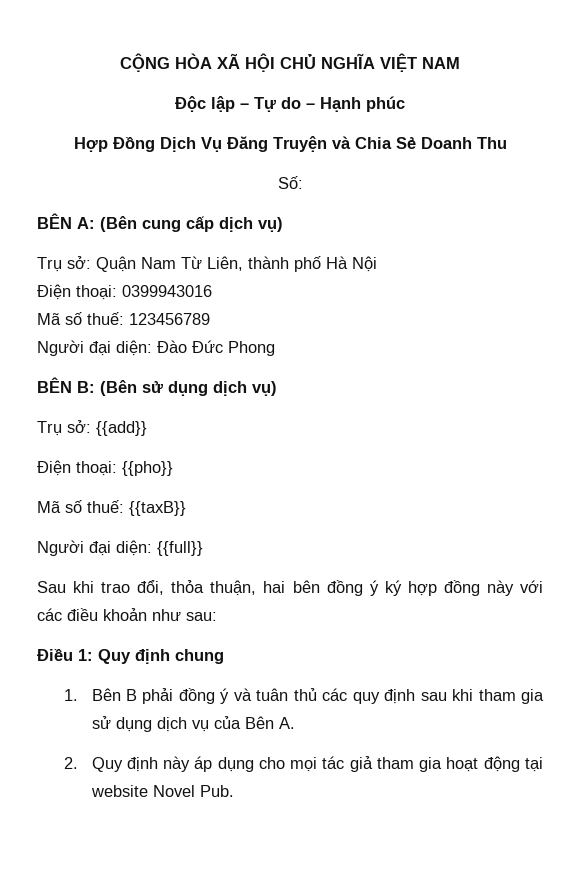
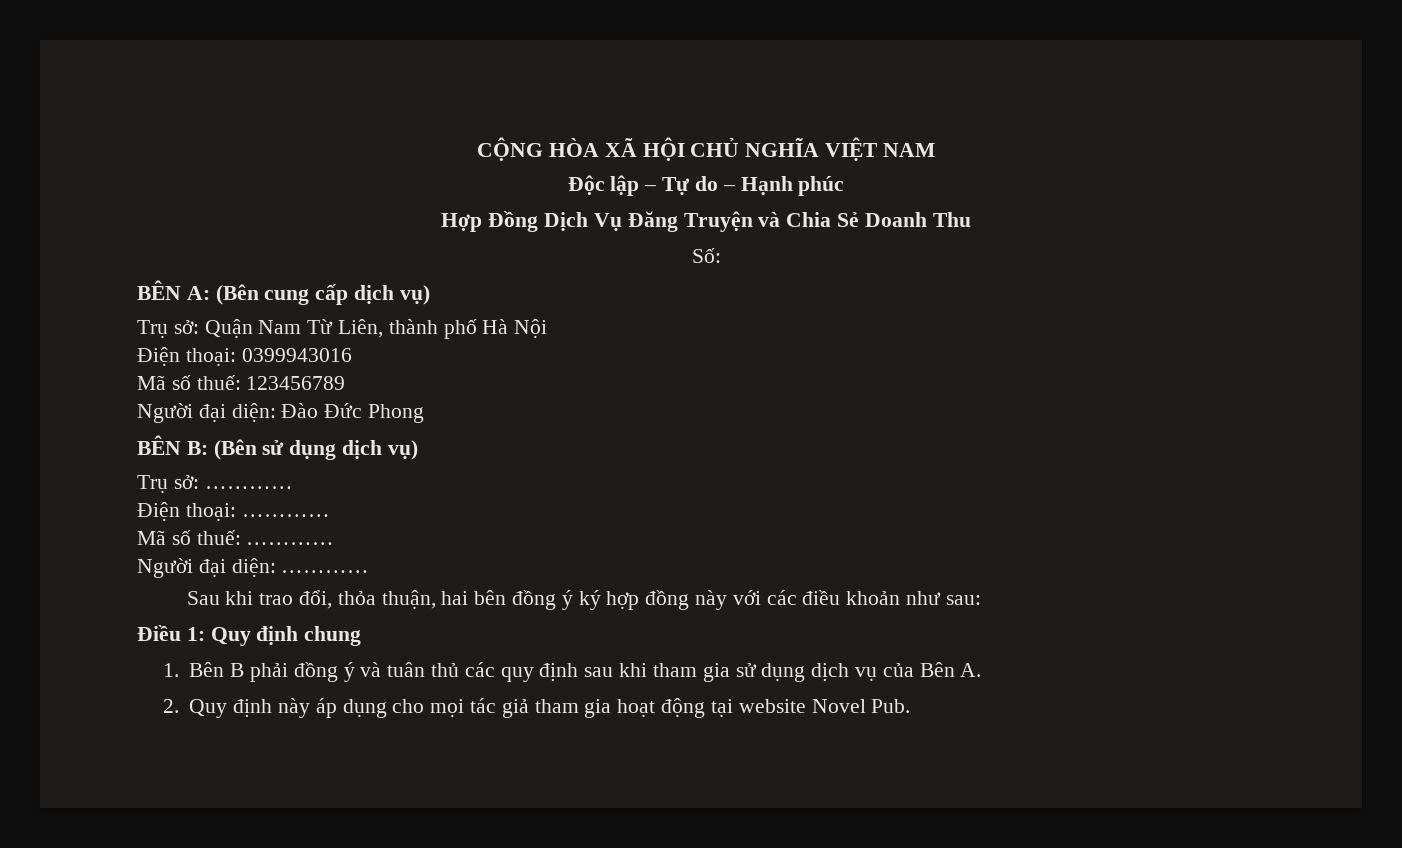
[96,421,147,436] [37,460,173,476] [37,500,186,516] [37,540,203,556] {{add}} // Điện thoại: {{pho}} // Mã số thuế: {{taxB}} // Người đại diện: {{full}} -> [204,486,293,489] [137,502,330,521] [137,530,335,545] [137,558,370,578] ………… // Điện thoại: ………… // Mã số thuế: ………… // Người đại diện: …………

